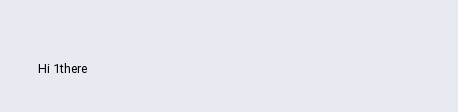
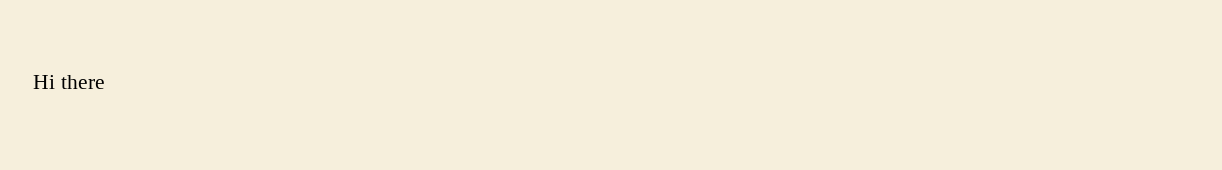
[53,63,88,73] 1there -> [60,75,105,89] there

